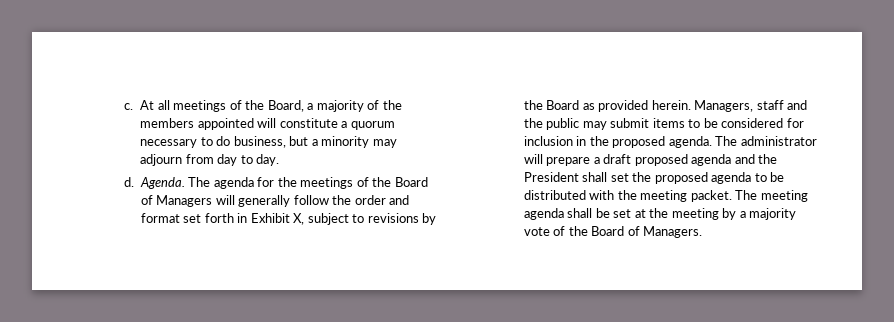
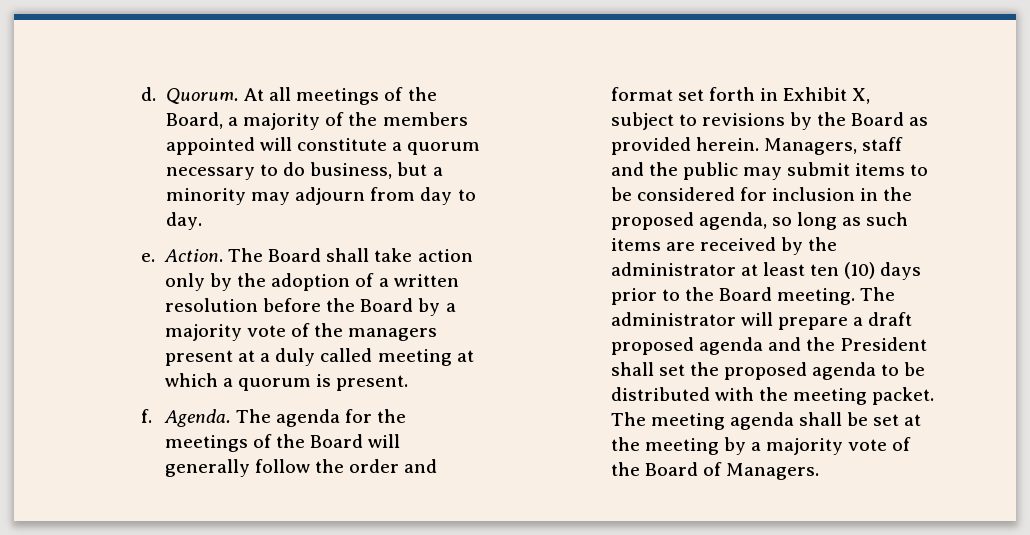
[124,103,134,110] c. -> [141,87,239,104] d. Quorum.
[124,177,135,187] d. -> [141,248,473,262] [164,273,459,291] [164,298,456,316] [164,323,438,341] [164,348,474,366] [164,373,409,391] [141,409,153,423] e. Action. The Board shall take action only by the adoption of a written resolution before the Board by a majority vote of the managers present at a duly called meeting at which a quorum is present. // f.
[140,195,213,207] of Managers -> (363, 441) none
[668,136,712,148] agenda. -> [698,212,909,230] [610,237,838,255] [610,262,922,280] [610,287,856,305] agenda, so long as such items are received by the administrator at least ten (10) days prior to the Board meeting.

